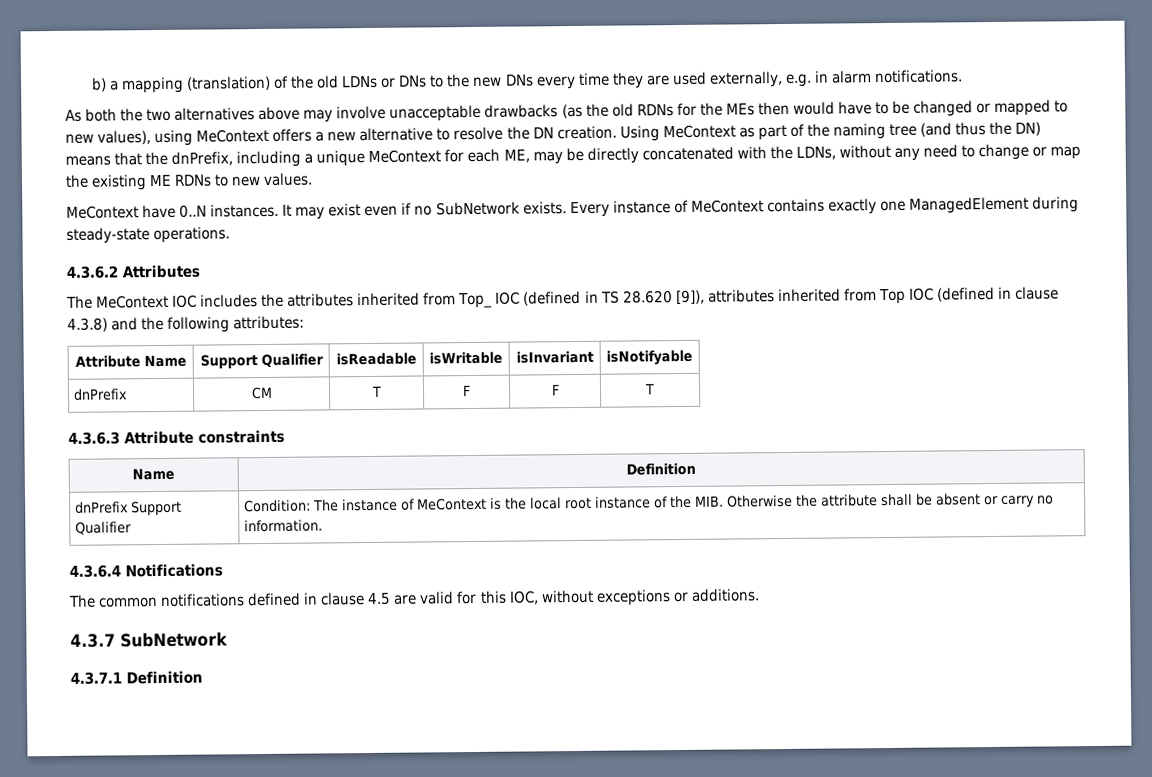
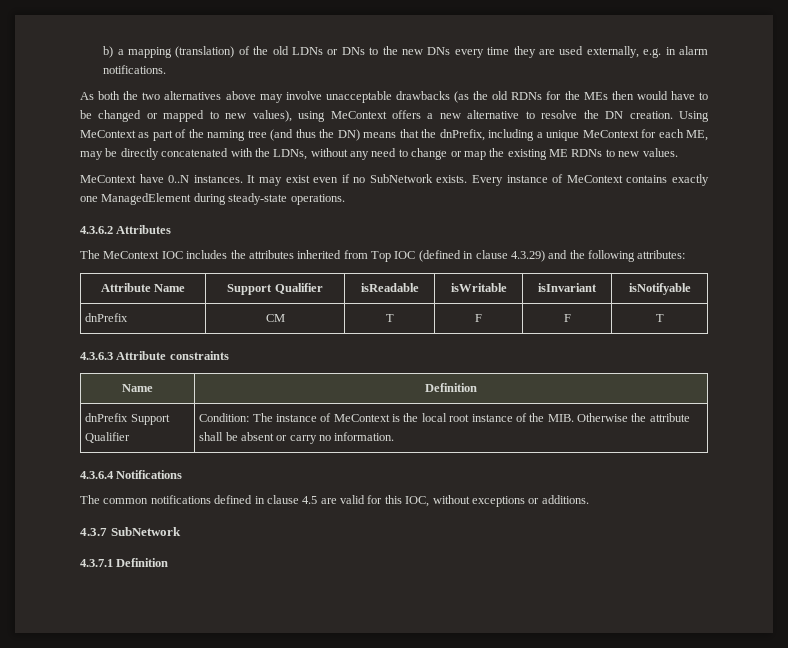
[458,288,877,309] Top_ IOC (defined in TS 28.620 [9]), attributes inherited from -> (368, 254) none
[67,317,108,332] 4.3.8) -> [510,250,545,262] 4.3.29)

